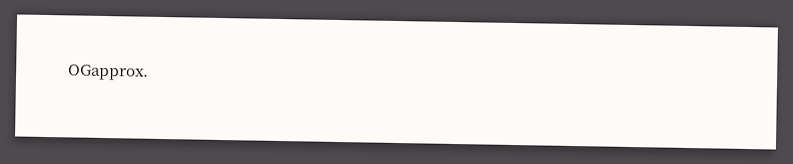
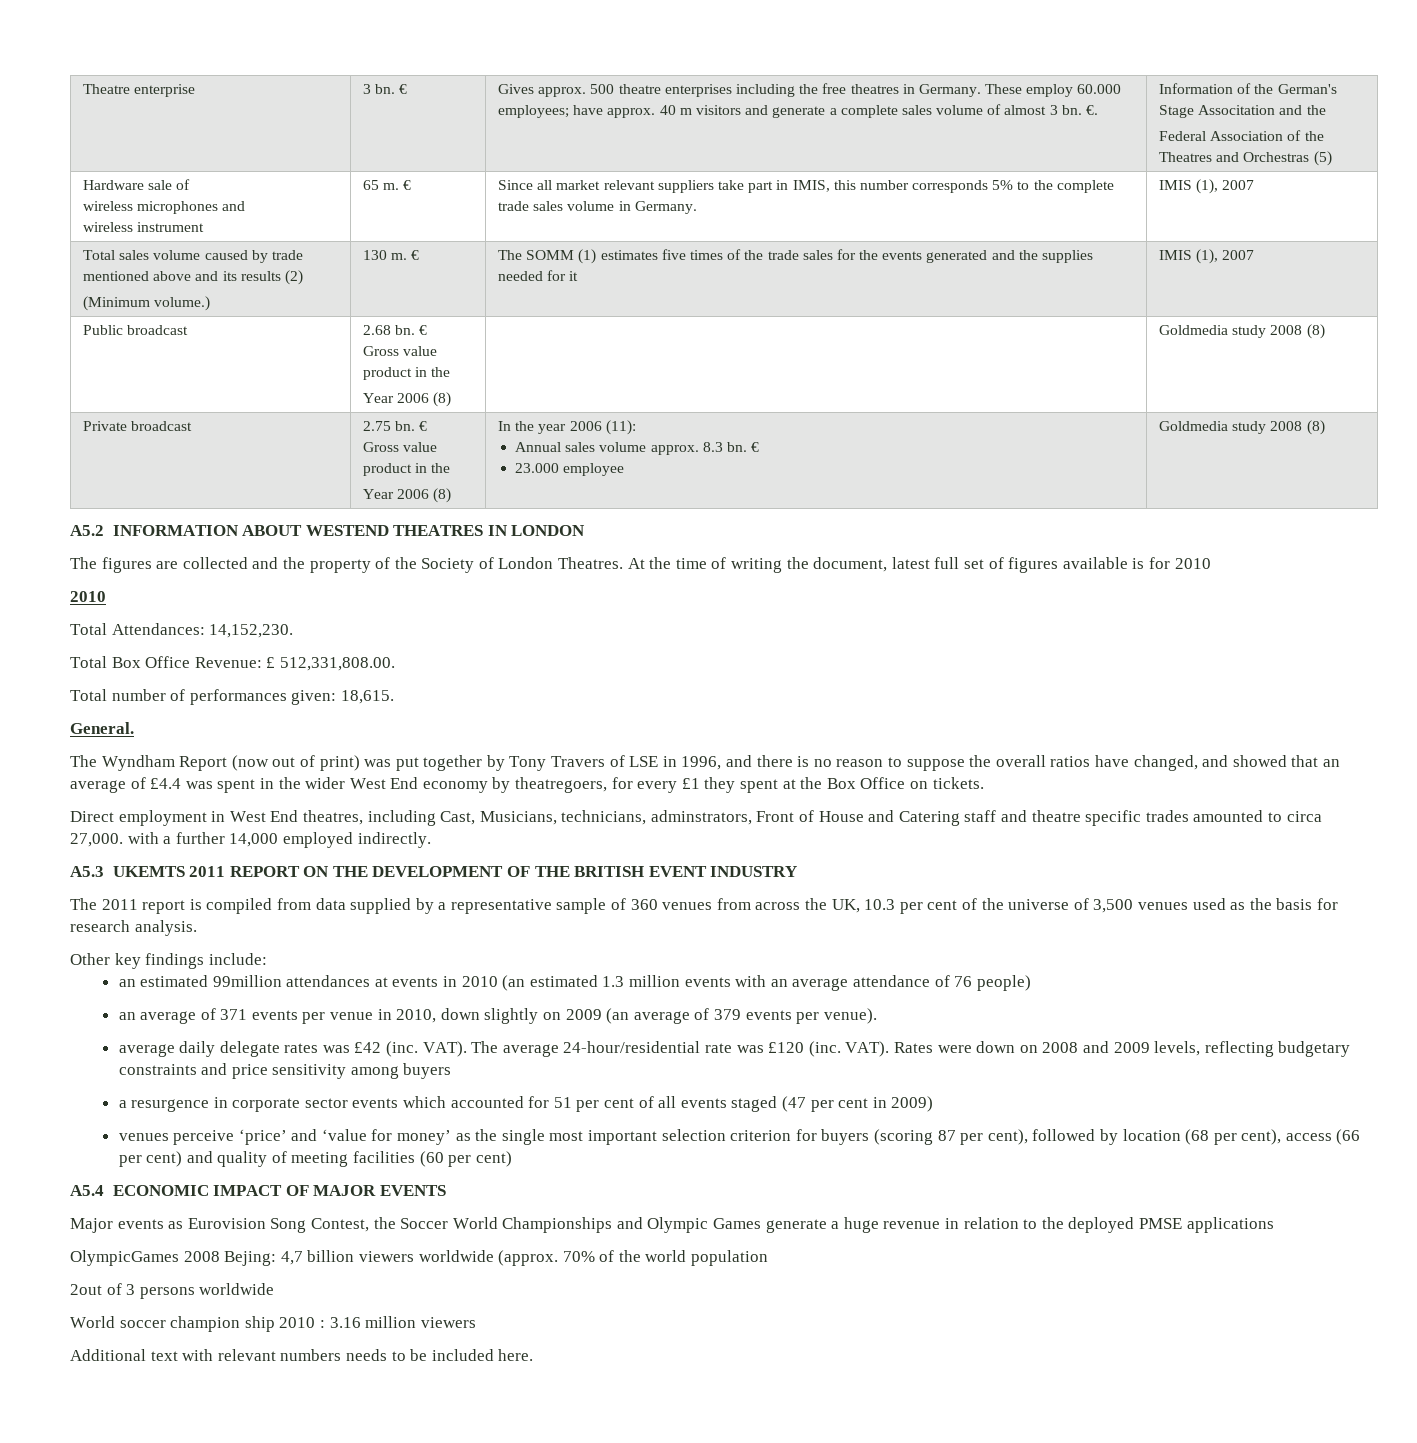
[67,64,149,81] OGapprox. -> [83,84,196,97] [363,84,408,94] [498,83,1122,97] [498,104,1098,118] [1159,83,1337,94] [1159,105,1326,118] [1159,130,1324,141] [1159,151,1332,166] [83,179,191,190] [83,201,246,214] [83,222,205,232] [363,180,412,190] [498,180,1114,193] [498,201,697,214] [1159,179,1255,194] [83,250,303,263] [83,270,303,285] [83,296,211,311] [363,250,420,260] [498,249,1093,264] [498,270,579,281] [1159,249,1255,264] [83,325,189,335] [363,325,428,335] [363,346,438,356] [363,367,451,380] [363,392,452,407] [1159,324,1325,339] [83,421,193,431] [363,421,428,431] [363,442,438,452] [363,463,451,476] [363,488,452,503] [498,420,636,435] [515,442,760,455] [515,463,625,476] [1159,420,1325,435] [70,525,586,536] [70,557,1211,573] [70,591,106,602] [70,623,294,638] [70,656,395,671] [70,689,394,705] [70,722,134,734] [70,755,1340,771] [70,777,984,793] [70,810,1322,826] [70,832,431,848] [70,866,798,877] [70,898,1338,914] [70,920,197,936] [70,953,267,969] [118,975,1031,991] [118,1008,877,1024] [118,1041,1351,1057] [118,1063,452,1079] [118,1096,934,1112] [118,1129,1361,1145] [118,1151,512,1167] [70,1185,446,1196] [70,1217,1274,1233] [70,1250,769,1266] [70,1283,275,1299] [70,1316,476,1332] [70,1349,534,1361] Theatre enterprise | 3 bn. € | Gives approx. 500 theatre enterprises including the free theatres in Germany. These employ 60.000 employees; have approx. 40 m visitors and generate a complete sales volume of almost 3 bn. €. | Information of the German's Stage Associtation and the // Federal Association of the Theatres and Orchestras (5) // Hardware sale of // wireless microphones and // wireless instrument | 65 m. € | Since all market relevant suppliers take part in IMIS, this number corresponds 5% to the complete trade sales volume in Germany. | IMIS (1), 2007 // Total sales volume caused by trade mentioned above and its results (2) // (Minimum volume.) | 130 m. € | The SOMM (1) estimates five times of the trade sales for the events generated and the supplies needed for it | IMIS (1), 2007 // Public broadcast | 2.68 bn. € // Gross value product in the // Year 2006 (8) | | Goldmedia study 2008 (8) // Private broadcast | 2.75 bn. € // Gross value product in the // Year 2006 (8) | In the year 2006 (11): // Annual sales volume approx. 8.3 bn. € // 23.000 employee | Goldmedia study 2008 (8) // A5.2 INFORMATION ABOUT WESTEND THEATRES IN LONDON // The figures are collected and the property of the Society of London Theatres. At the time of writing the document, latest full set of figures available is for 2010 // 2010 // Total Attendances: 14,152,230. // Total Box Office Revenue: £ 512,331,808.00. // Total number of performances given: 18,615. // General. // The Wyndham Report (now out of print) was put together by Tony Travers of LSE in 1996, and there is no reason to suppose the overall ratios have changed, and showed that an average of £4.4 was spent in the wider West End economy by theatregoers, for every £1 they spent at the Box Office on tickets. // Direct employment in West End theatres, including Cast, Musicians, technicians, adminstrators, Front of House and Catering staff and theatre specific trades amounted to circa 27,000. with a further 14,000 employed indirectly. // A5.3 UKEMTS 2011 REPORT ON THE DEVELOPMENT OF THE BRITISH EVENT INDUSTRY // The 2011 report is compiled from data supplied by a representative sample of 360 venues from across the UK, 10.3 per cent of the universe of 3,500 venues used as the basis for research analysis. // Other key findings include: // an estimated 99million attendances at events in 2010 (an estimated 1.3 million events with an average attendance of 76 people) // an average of 371 events per venue in 2010, down slightly on 2009 (an average of 379 events per venue). // average daily delegate rates was £42 (inc. VAT). The average 24-hour/residential rate was £120 (inc. VAT). Rates were down on 2008 and 2009 levels, reflecting budgetary constraints and price sensitivity among buyers // a resurgence in corporate sector events which accounted for 51 per cent of all events staged (47 per cent in 2009) // venues perceive ‘price’ and ‘value for money’ as the single most important selection criterion for buyers (scoring 87 per cent), followed by location (68 per cent), access (66 per cent) and quality of meeting facilities (60 per cent) // A5.4 ECONOMIC IMPACT OF MAJOR EVENTS // Major events as Eurovision Song Contest, the Soccer World Championships and Olympic Games generate a huge revenue in relation to the deployed PMSE applications // OlympicGames 2008 Bejing: 4,7 billion viewers worldwide (approx. 70% of the world population // 2out of 3 persons worldwide // World soccer champion ship 2010 : 3.16 million viewers // Additional text with relevant numbers needs to be included here.

